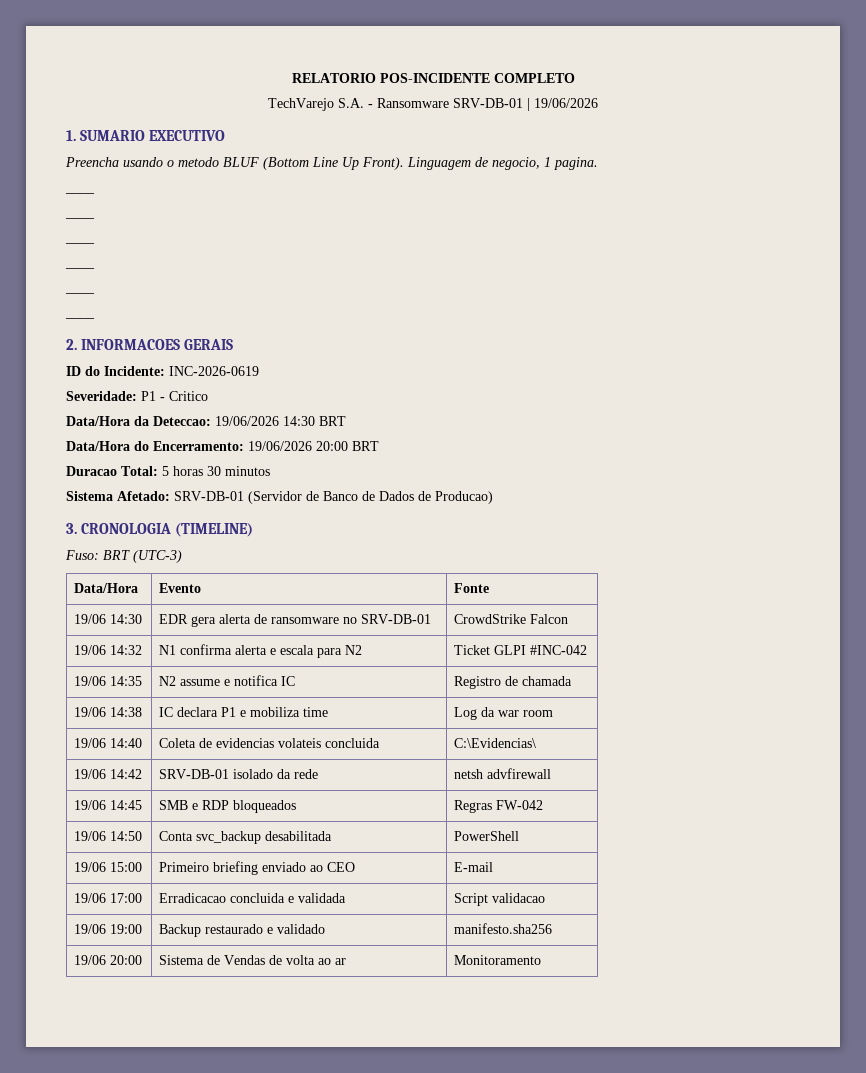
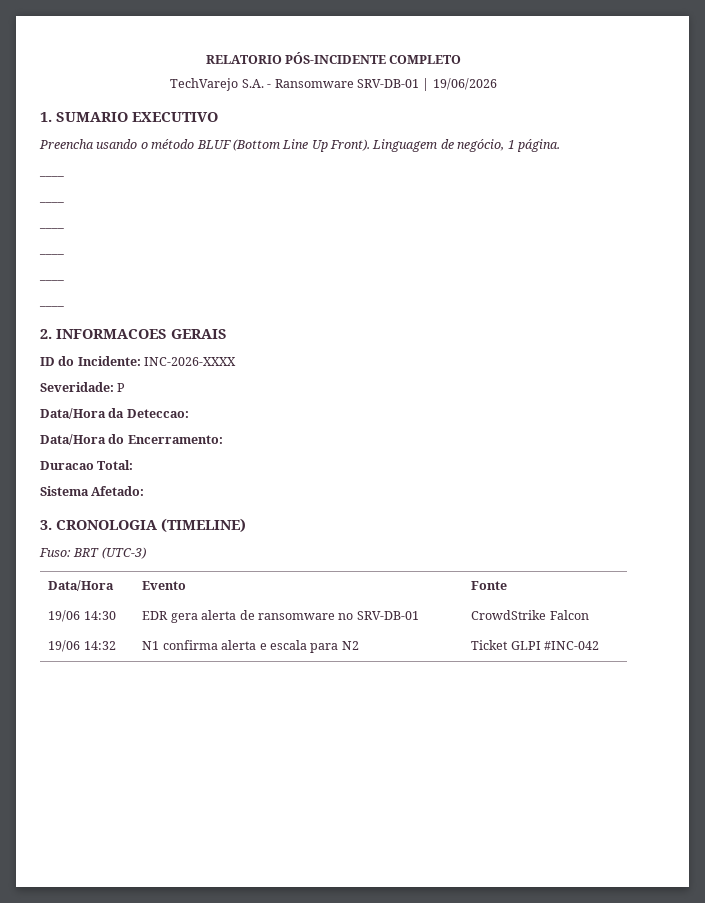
[379,73,490,83] POS-INCIDENTE -> [285,52,386,64] PÓS-INCIDENTE
[178,157,219,167] metodo -> [151,139,195,149] método
[492,157,598,170] negocio, 1 pagina. -> [457,139,560,152] negócio, 1 página.
[169,366,259,376] INC-2026-0619 -> [144,357,237,366] INC-2026-XXXX
[141,391,208,401] P1 - Critico -> [117,383,126,392] P
[215,416,346,426] 19/06/2026 14:30 BRT -> (189, 413) none
[248,441,379,451] 19/06/2026 20:00 BRT -> (223, 439) none
[162,466,270,476] [66,491,493,504] 5 horas 30 minutos // Sistema Afetado: SRV-DB-01 (Servidor de Banco de Dados de Producao) -> [40,486,145,496] // Sistema Afetado:
[73,676,142,686] [158,675,295,686] [453,676,572,689] [73,707,142,717] [158,707,328,717] [453,707,553,720] [73,738,142,748] [158,738,380,748] [453,738,536,748] [73,769,142,779] [158,769,318,779] [453,768,551,779] [73,800,142,810] [158,800,296,813] [453,800,543,813] [73,831,142,841] [158,831,332,844] [453,831,519,841] [73,862,142,872] [158,861,355,875] [453,862,493,872] [73,893,142,903] [158,893,346,903] [453,893,545,906] [73,924,142,934] [158,924,325,937] [453,923,552,934] [73,955,142,965] [158,955,346,965] [453,955,541,965] // 19/06 14:35 | N2 assume e notifica IC | Registro de chamada // 19/06 14:38 | IC declara P1 e mobiliza time | Log da war room // 19/06 14:40 | Coleta de evidencias volateis concluida | C:\Evidencias\ // 19/06 14:42 | SRV-DB-01 isolado da rede | netsh advfirewall // 19/06 14:45 | SMB e RDP bloqueados | Regras FW-042 // 19/06 14:50 | Conta svc_backup desabilitada | PowerShell // 19/06 15:00 | Primeiro briefing enviado ao CEO | E-mail // 19/06 17:00 | Erradicacao concluida e validada | Script validacao // 19/06 19:00 | Backup restaurado e validado | manifesto.sha256 // 19/06 20:00 | Sistema de Vendas de volta ao ar | Monitoramento -> (600, 645) none

